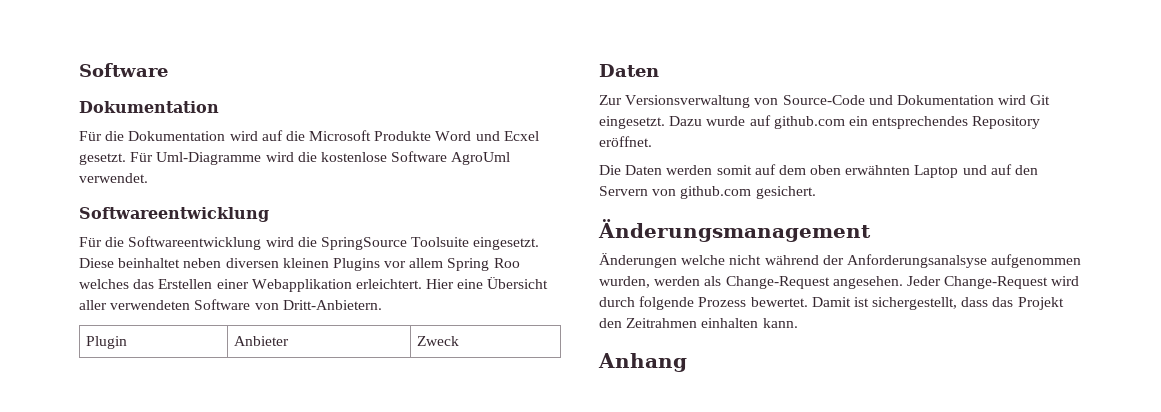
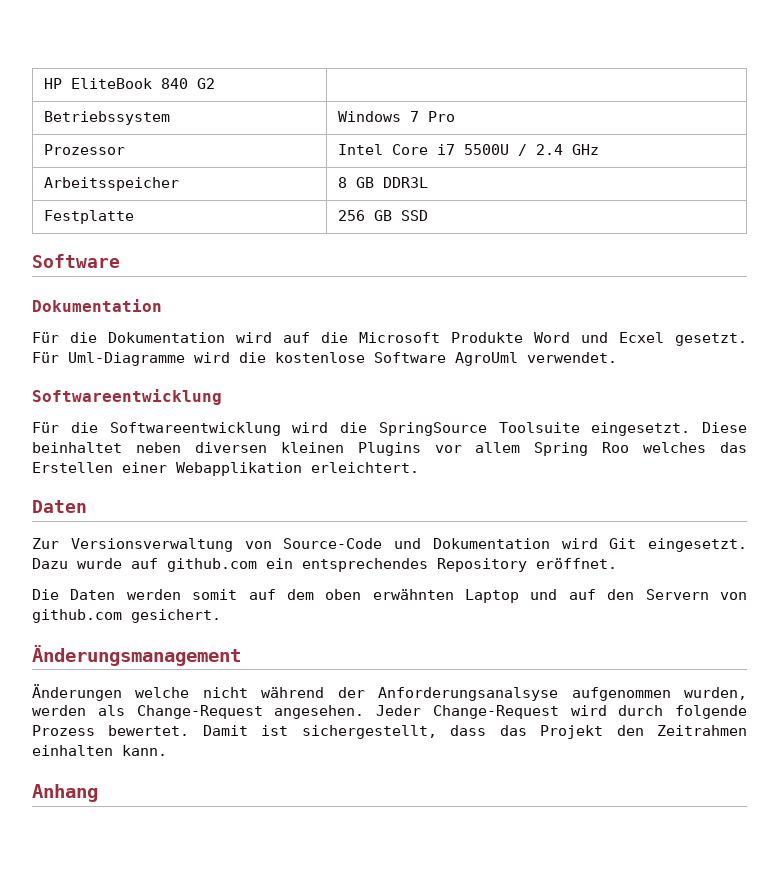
(79, 70) none -> [43,78,215,89] [43,111,170,125] [337,111,455,122] [43,144,125,155] [337,144,599,156] [43,177,179,191] [337,177,428,188] [43,210,134,224] [337,210,428,221] HP EliteBook 840 G2 | // Betriebssystem | Windows 7 Pro // Prozessor | Intel Core i7 5500U / 2.4 GHz // Arbeitsspeicher | 8 GB DDR3L // Festplatte | 256 GB SSD //
[426,277,549,289] [79,299,382,310] [85,336,127,349] [233,336,289,346] [416,336,459,346] Hier eine Übersicht aller verwendeten Software von Dritt-Anbietern. // Plugin | Anbieter | Zweck -> (419, 467) none

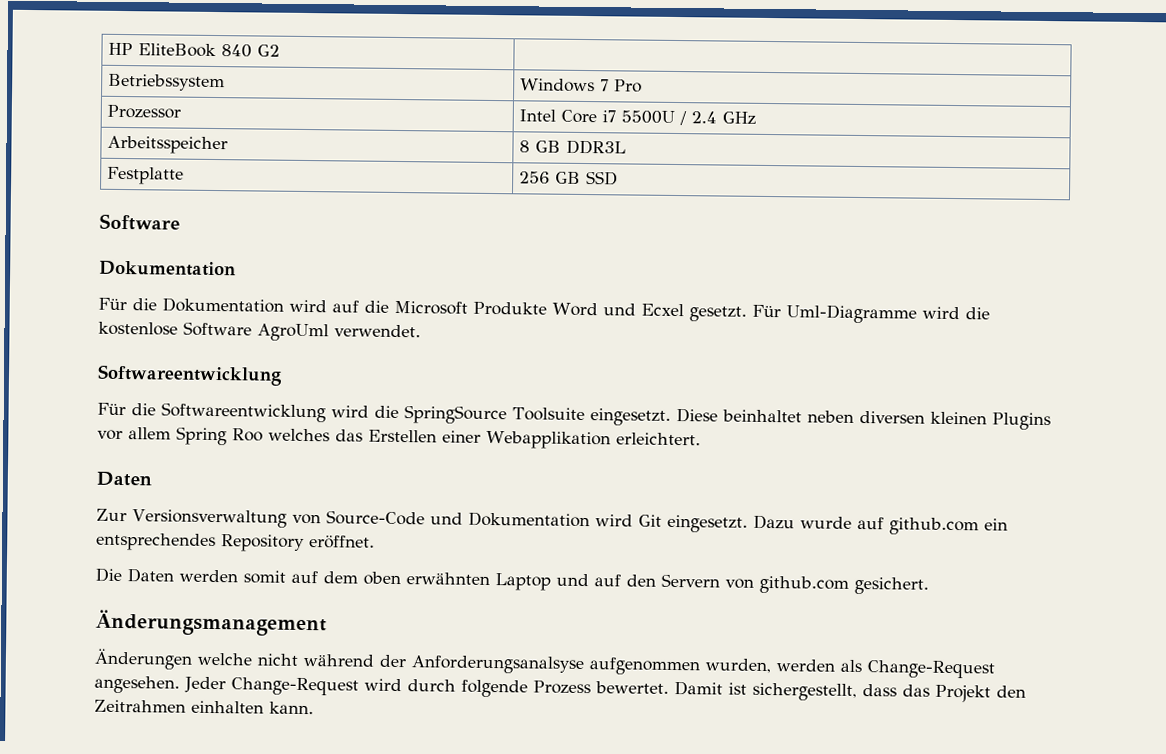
[32,784,98,802] // Anhang -> (314, 708) none

